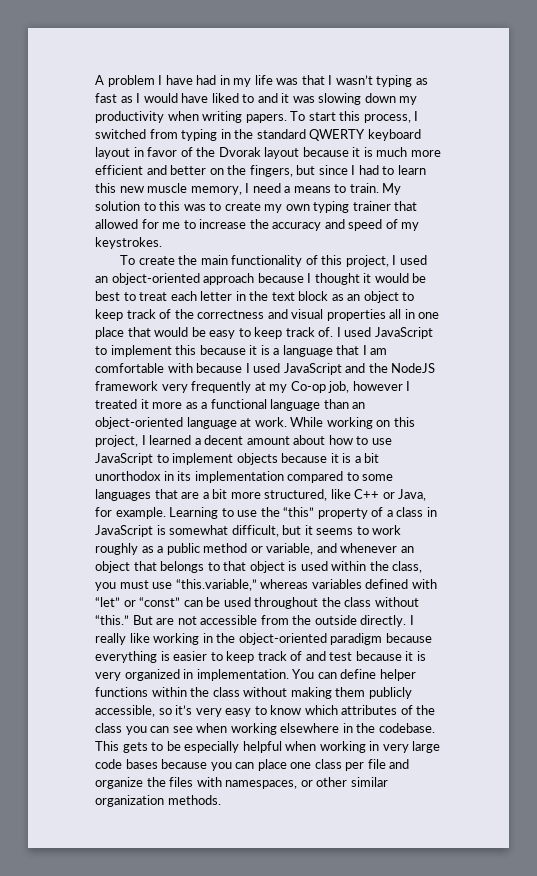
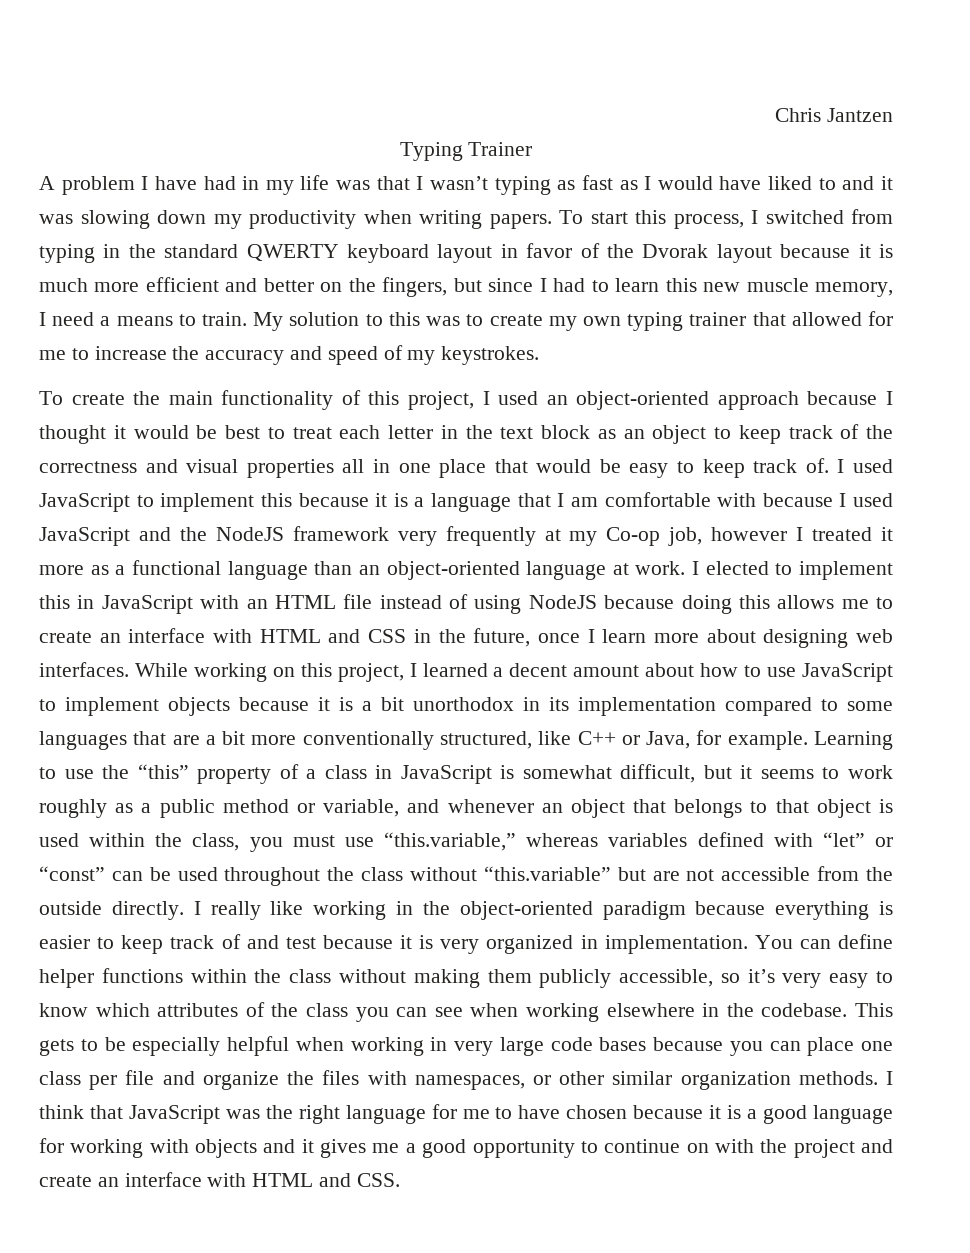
(95, 80) none -> [775,108,893,122] [399,142,533,161] Chris Jantzen // Typing Trainer //
(287, 422) none -> [692,561,893,580] [39,594,893,614] [39,628,893,648] [39,662,129,677] I elected to implement this in JavaScript with an HTML file instead of using NodeJS because doing this allows me to create an interface with HTML and CSS in the future, once I learn more about designing web interfaces.
(261, 495) none -> [302,731,434,750] conventionally
[95,615,153,625] “this.” But -> [483,866,646,881] “this.variable” but
(221, 800) none -> [885,1071,893,1085] [39,1104,894,1124] [39,1138,894,1158] [39,1172,400,1187] I think that JavaScript was the right language for me to have chosen because it is a good language for working with objects and it gives me a good opportunity to continue on with the project and create an interface with HTML and CSS.

